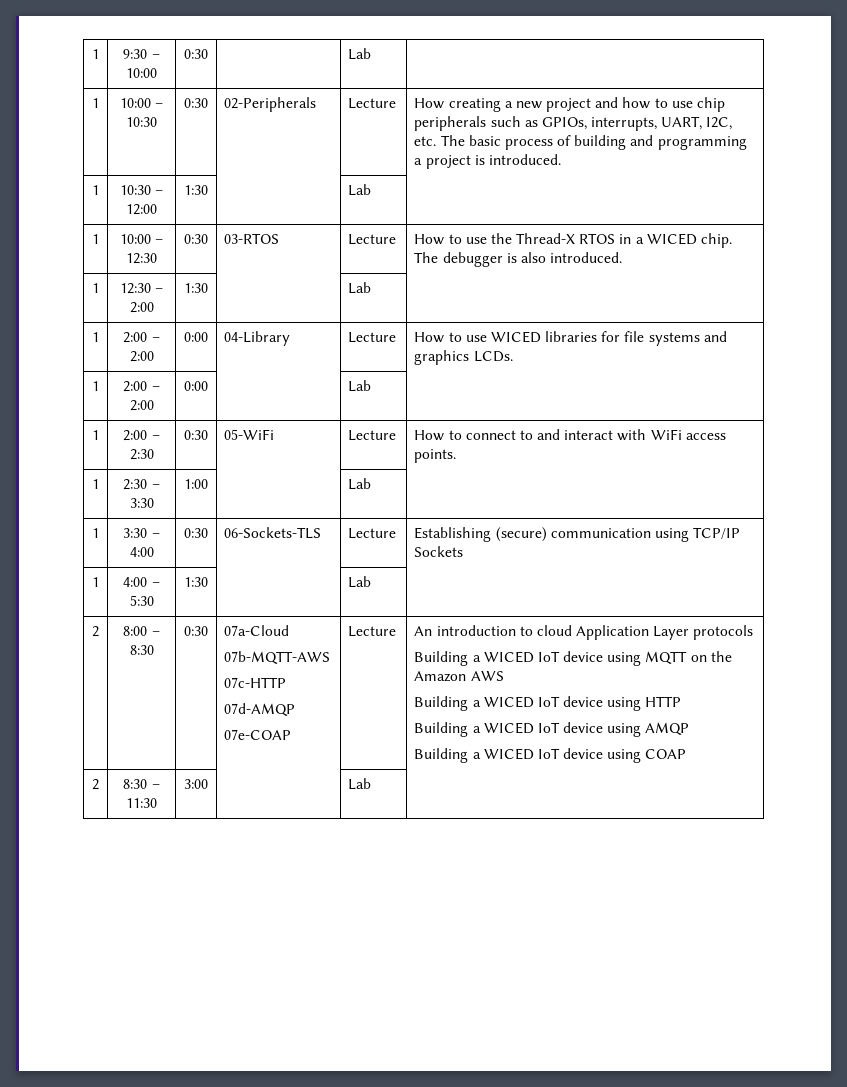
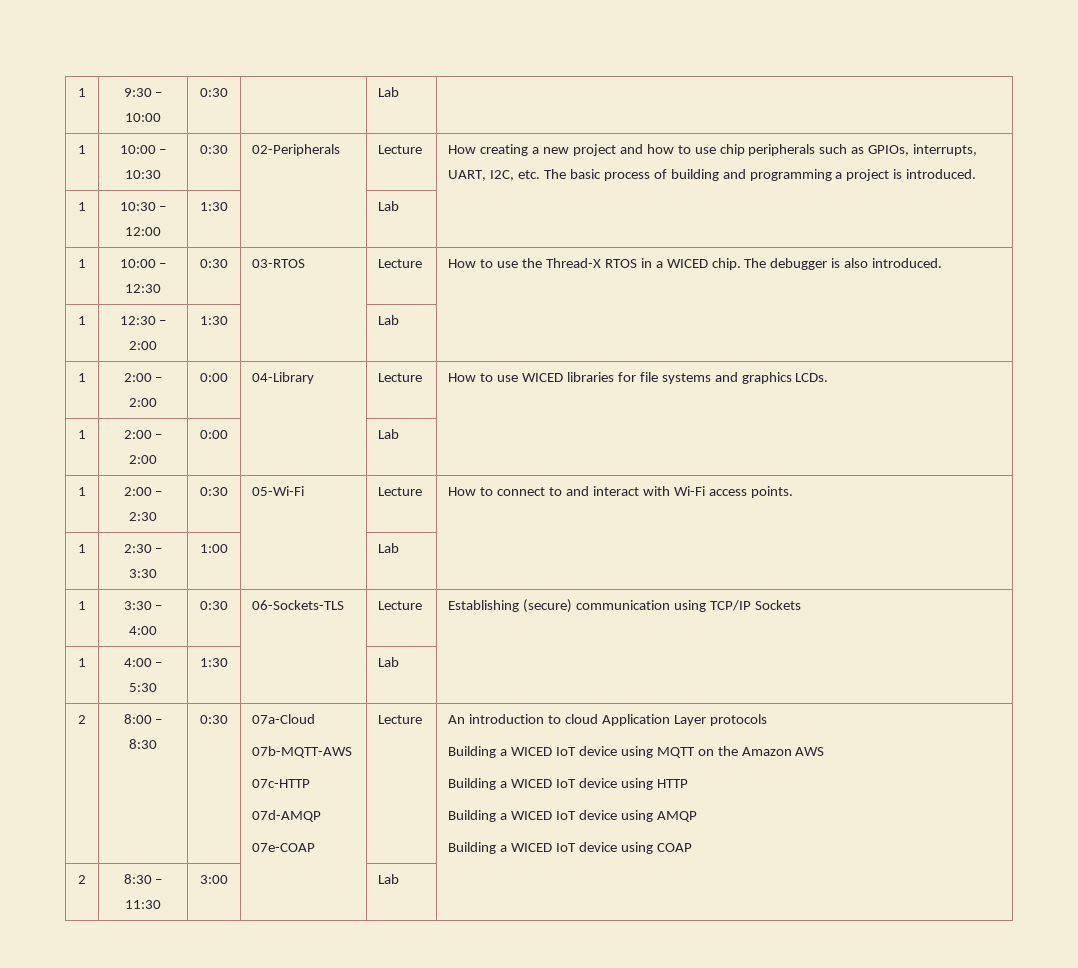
[224,429,275,440] 05-WiFi -> [252,486,305,496] 05-Wi-Fi
[650,429,682,440] WiFi -> [673,486,705,496] Wi-Fi

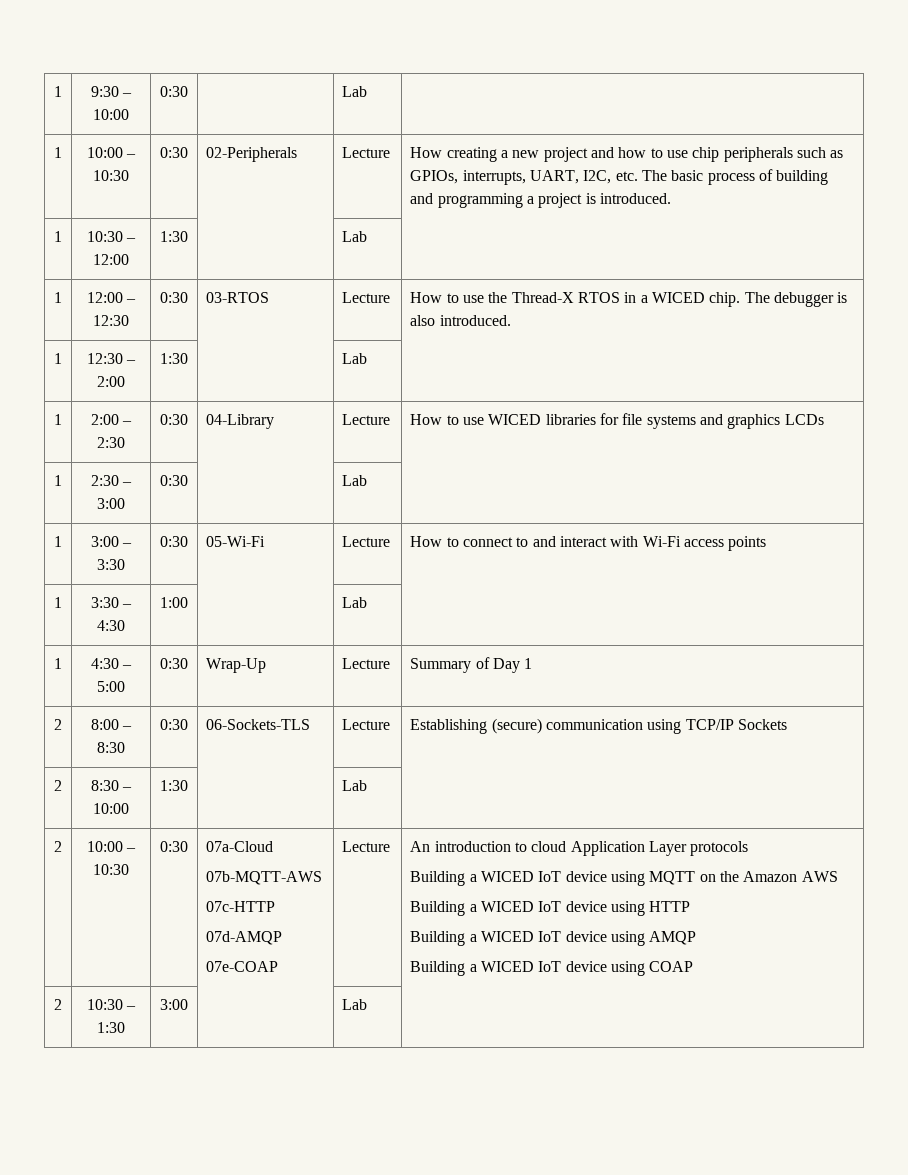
[119,259,156,268] 10:00 -> [86,292,123,303] 12:00
[129,398,157,407] [200,373,228,382] 2:00 | 0:00 -> [97,437,125,448] [160,414,188,425] 2:30 | 0:30
[795,373,829,382] [78,430,86,439] [123,430,163,439] [129,455,157,464] [200,430,228,439] [378,429,400,439] [78,487,86,496] [123,487,163,496] [129,512,157,521] LCDs. // 1 | 2:00 – 2:00 | 0:00 | | Lab | // 1 | 2:00 – 2:30 -> [784,414,824,425] [54,475,62,486] [90,475,133,486] [97,498,125,509] [160,475,188,486] [342,475,368,486] [54,536,62,547] [90,536,133,547] [97,559,125,570] LCDs // 1 | 2:30 – 3:00 | 0:30 | | Lab | // 1 | 3:00 – 3:30
[750,486,793,498] [78,544,86,553] [123,544,163,553] [129,569,157,578] points. // 1 | 2:30 – 3:30 -> [728,536,767,551] [54,597,62,608] [90,597,133,608] [97,620,125,631] points // 1 | 3:30 – 4:30
[123,601,163,610] [129,626,157,635] 3:30 – 4:00 -> [90,658,133,669] [97,681,125,692] [160,658,188,669] [206,658,267,673] [342,658,391,669] [410,657,533,673] [54,719,62,730] [90,719,133,730] [97,742,125,753] 4:30 – 5:00 | 0:30 | Wrap-Up | Lecture | Summary of Day 1 // 2 | 8:00 – 8:30
[78,658,86,667] [123,658,163,667] [129,683,157,692] 1 | 4:00 – 5:30 -> [54,780,62,791] [90,780,133,791] [93,803,129,814] 2 | 8:30 – 10:00
[123,714,163,724] [129,739,157,749] 8:00 – 8:30 -> [86,841,137,852] [93,864,129,875] 10:00 – 10:30
[123,874,163,884] [125,900,161,909] 8:30 – 11:30 -> [86,999,137,1010] [97,1022,125,1033] 10:30 – 1:30

